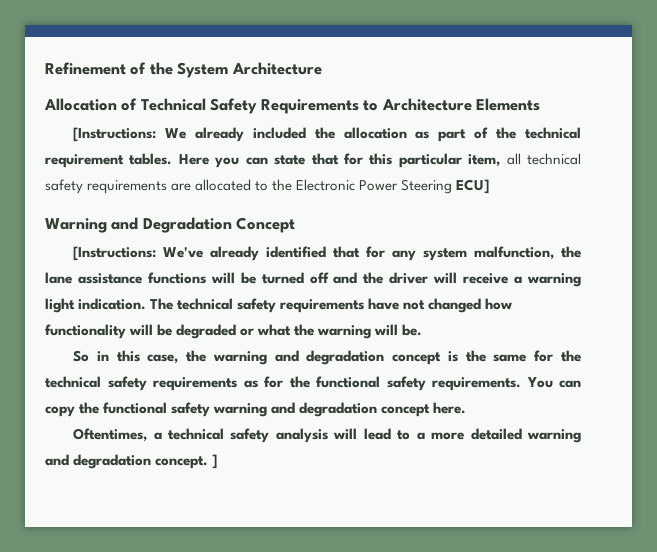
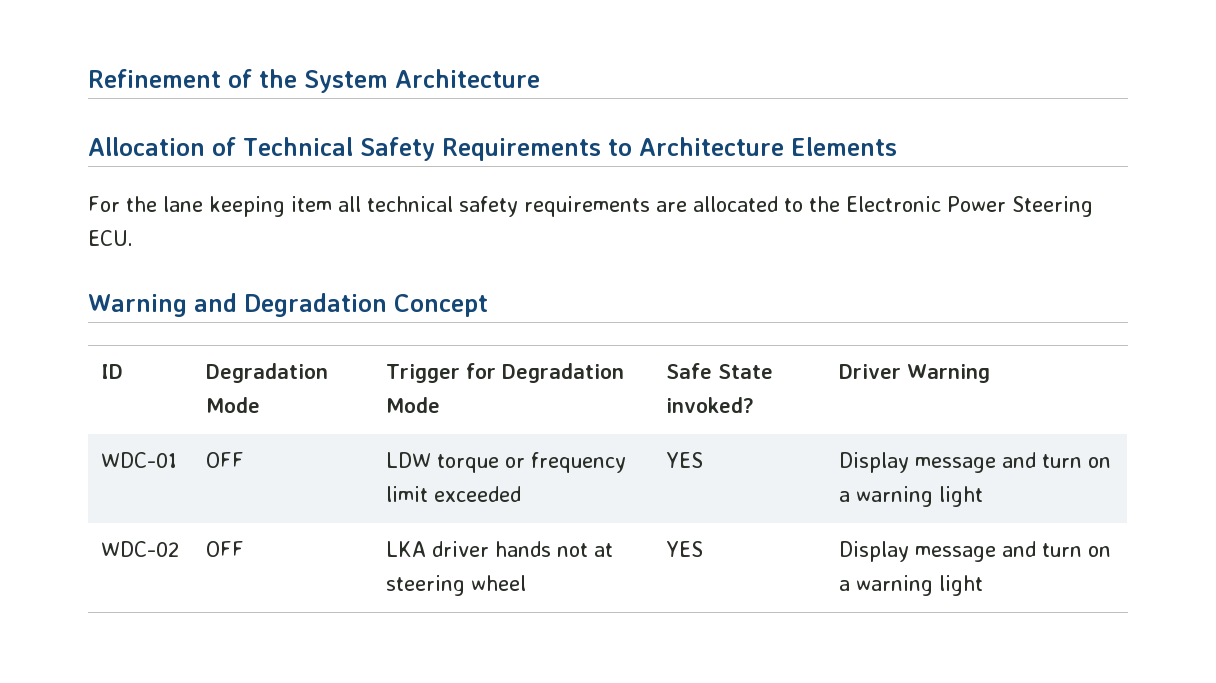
[73,127,581,142] [45,153,501,168] [Instructions: We already included the allocation as part of the technical requirement tables. Here you can state that for this particular item, -> [88,196,332,217] For the lane keeping item
[456,179,490,194] ECU] -> [88,230,133,246] ECU.
[73,246,581,261] [45,272,581,287] [45,298,513,313] [45,324,423,339] [73,350,581,365] [45,376,581,391] [45,402,467,417] [73,428,581,443] [45,454,218,469] // [Instructions: We've already identified that for any system malfunction, the lane assistance functions will be turned off and the driver will receive a warning light indication. The technical safety requirements have not changed how functionality will be degraded or what the warning will be. // So in this case, the warning and degradation concept is the same for the technical safety requirements as for the functional safety requirements. You can copy the functional safety warning and degradation concept here. // Oftentimes, a technical safety analysis will lead to a more detailed warning and degradation concept. ] -> [101,364,124,379] [206,363,329,383] [206,397,261,413] [386,363,625,383] [386,397,441,413] [666,363,774,379] [666,397,755,413] [839,364,991,383] [101,452,178,468] [206,452,245,468] [386,452,627,473] [386,486,522,502] [666,452,704,468] [839,452,1112,473] [839,486,984,507] [101,541,180,557] [206,541,245,557] [386,541,614,557] [386,575,527,596] [666,541,704,557] [839,541,1112,562] [839,575,984,596] // ID | Degradation Mode | Trigger for Degradation Mode | Safe State invoked? | Driver Warning // WDC-01 | OFF | LDW torque or frequency limit exceeded | YES | Display message and turn on a warning light // WDC-02 | OFF | LKA driver hands not at steering wheel | YES | Display message and turn on a warning light

